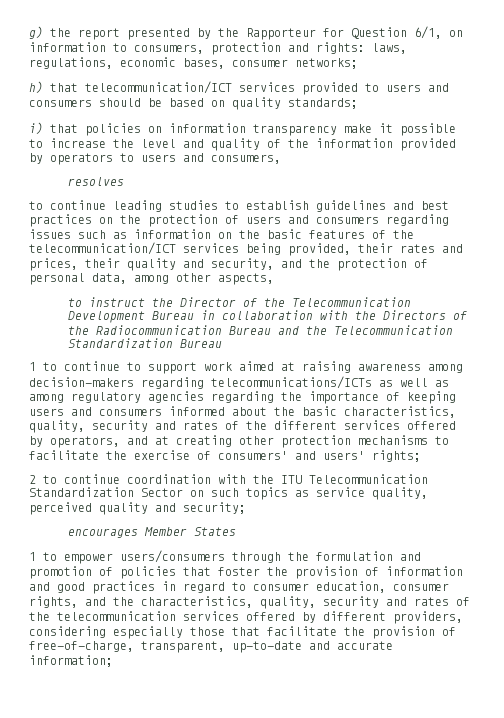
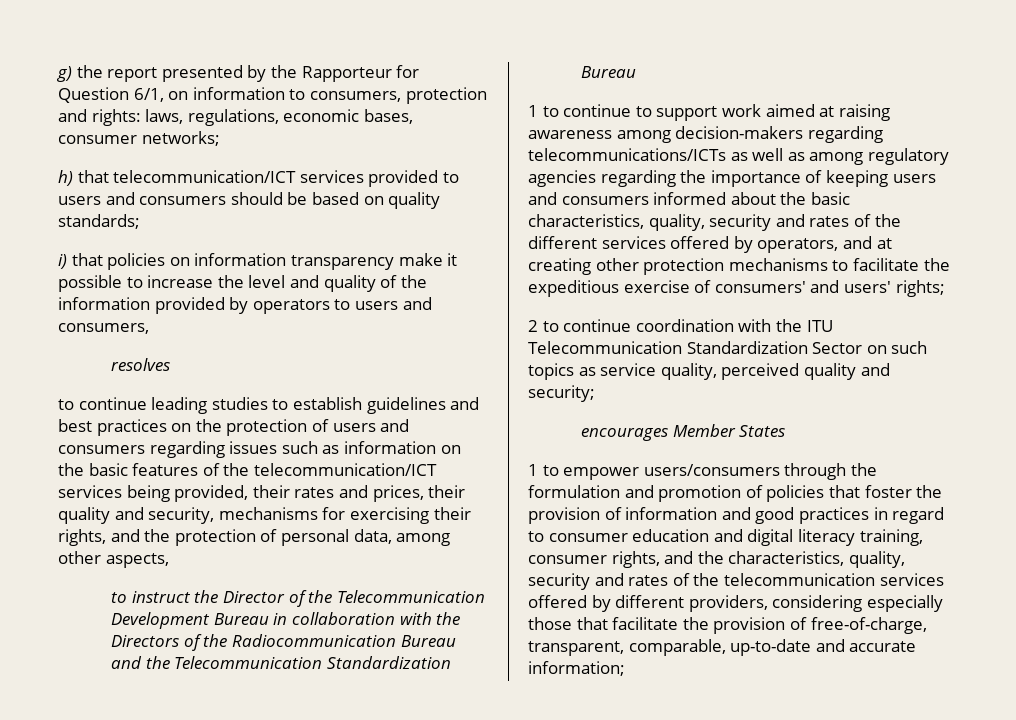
(274, 264) none -> [218,507,471,524] [58,529,106,546] mechanisms for exercising their rights,
(127, 455) none -> [528,280,619,297] expeditious
[316,581,386,593] education, -> [632,529,923,546] education and digital literacy training,
(225, 647) none -> [628,639,726,656] comparable,

